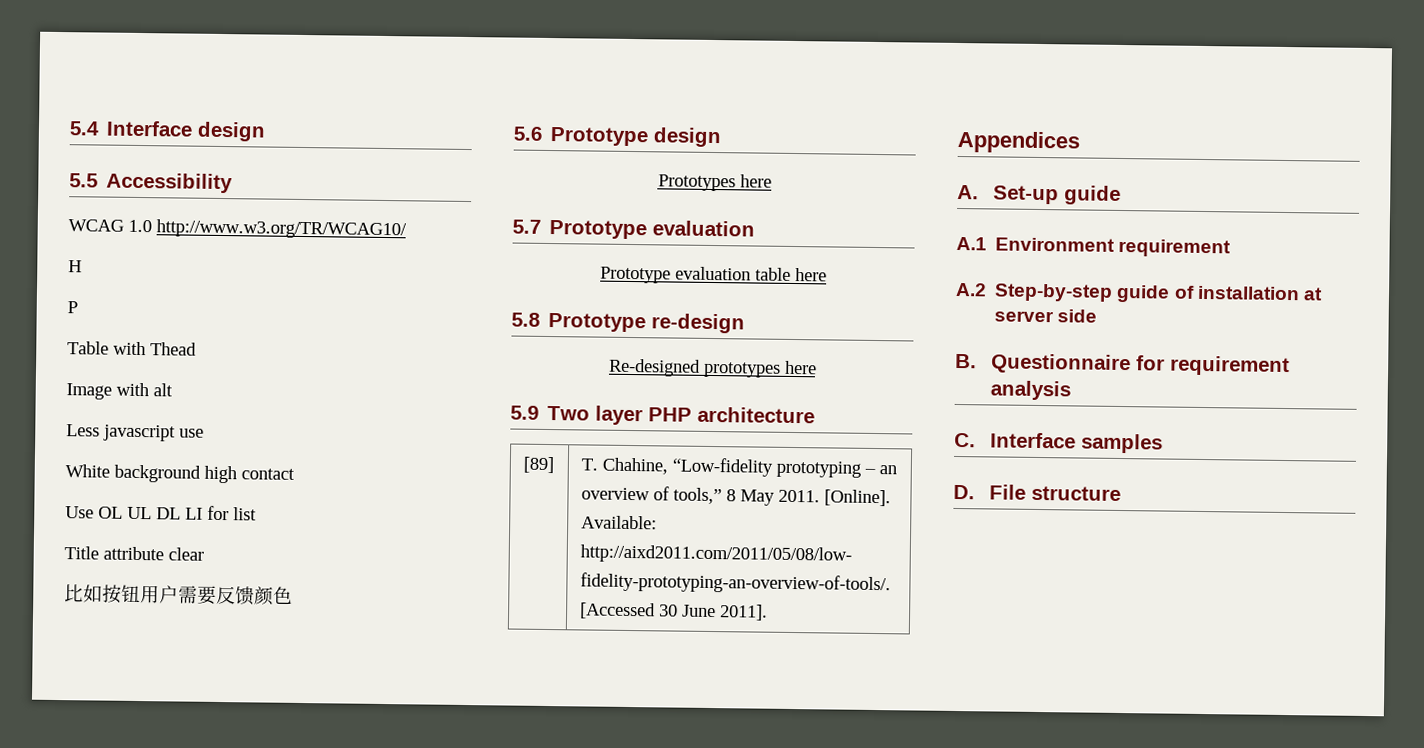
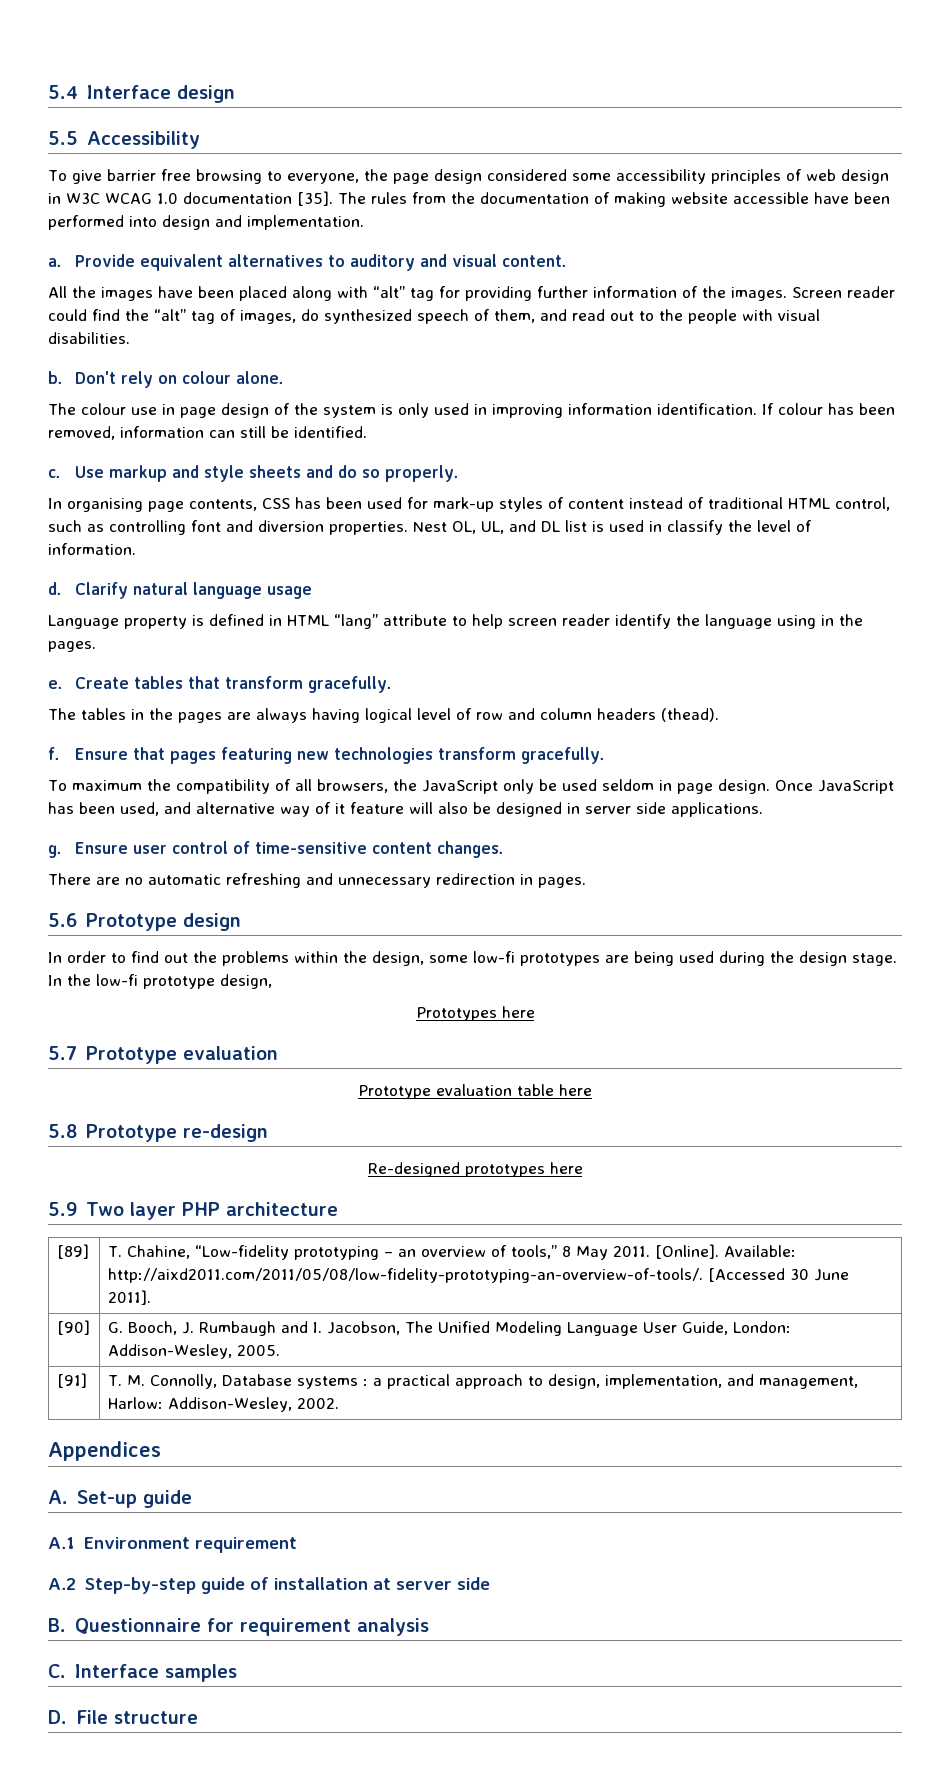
[68,219,407,240] [68,260,82,273] [67,301,78,314] [67,341,197,356] [66,382,173,400] [66,424,204,442] [65,464,295,484] [65,505,257,521] [64,546,204,561] [64,584,293,606] [513,126,723,148] WCAG 1.0 http://www.w3.org/TR/WCAG10/ // H // P // Table with Thead // Image with alt // Less javascript use // White background high contact // Use OL UL DL LI for list // Title attribute clear // 比如按钮用户需要反馈颜色 // 5.6 Prototype design -> [48,169,889,184] [48,191,890,207] [48,215,364,230] [48,254,568,271] [48,286,895,301] [48,309,820,324] [48,332,130,344] [48,371,285,388] [48,403,895,418] [48,426,367,440] [48,465,460,482] [48,497,890,512] [48,520,812,535] [48,543,136,555] [48,582,313,599] [48,614,863,629] [48,641,96,652] [48,676,393,693] [48,708,719,723] [48,747,606,764] [48,779,894,794] [48,802,763,817] [48,841,505,858] [48,873,586,888] [48,913,241,931] [48,951,897,966] [48,974,272,989] To give barrier free browsing to everyone, the page design considered some accessibility principles of web design in W3C WCAG 1.0 documentation [35]. The rules from the documentation of making website accessible have been performed into design and implementation. // a. Provide equivalent alternatives to auditory and visual content. // All the images have been placed along with “alt” tag for providing further information of the images. Screen reader could find the “alt” tag of images, do synthesized speech of them, and read out to the people with visual disabilities. // b. Don't rely on colour alone. // The colour use in page design of the system is only used in improving information identification. If colour has been removed, information can still be identified. // c. Use markup and style sheets and do so properly. // In organising page contents, CSS has been used for mark-up styles of content instead of traditional HTML control, such as controlling font and diversion properties. Nest OL, UL, and DL list is used in classify the level of information. // d. Clarify natural language usage // Language property is defined in HTML “lang” attribute to help screen reader identify the language using in the pages. // e. Create tables that transform gracefully. // The tables in the pages are always having logical level of row and column headers (thead). // f. Ensure that pages featuring new technologies transform gracefully. // To maximum the compatibility of all browsers, the JavaScript only be used seldom in page design. Once JavaScript has been used, and alternative way of it feature will also be designed in server side applications. // g. Ensure user control of time-sensitive content changes. // There are no automatic refreshing and unnecessary redirection in pages. // 5.6 Prototype design // In order to find out the problems within the design, some low-fi prototypes are being used during the design stage. In the low-fi prototype design,
(768, 612) none -> [56,1320,90,1335] [107,1321,791,1336] [107,1344,280,1359] [56,1373,87,1388] [107,1374,858,1389] [107,1397,339,1412] // [90] | G. Booch, J. Rumbaugh and I. Jacobson, The Unified Modeling Language User Guide, London: Addison-Wesley, 2005. // [91] | T. M. Connolly, Database systems : a practical approach to design, implementation, and management, Harlow: Addison-Wesley, 2002.

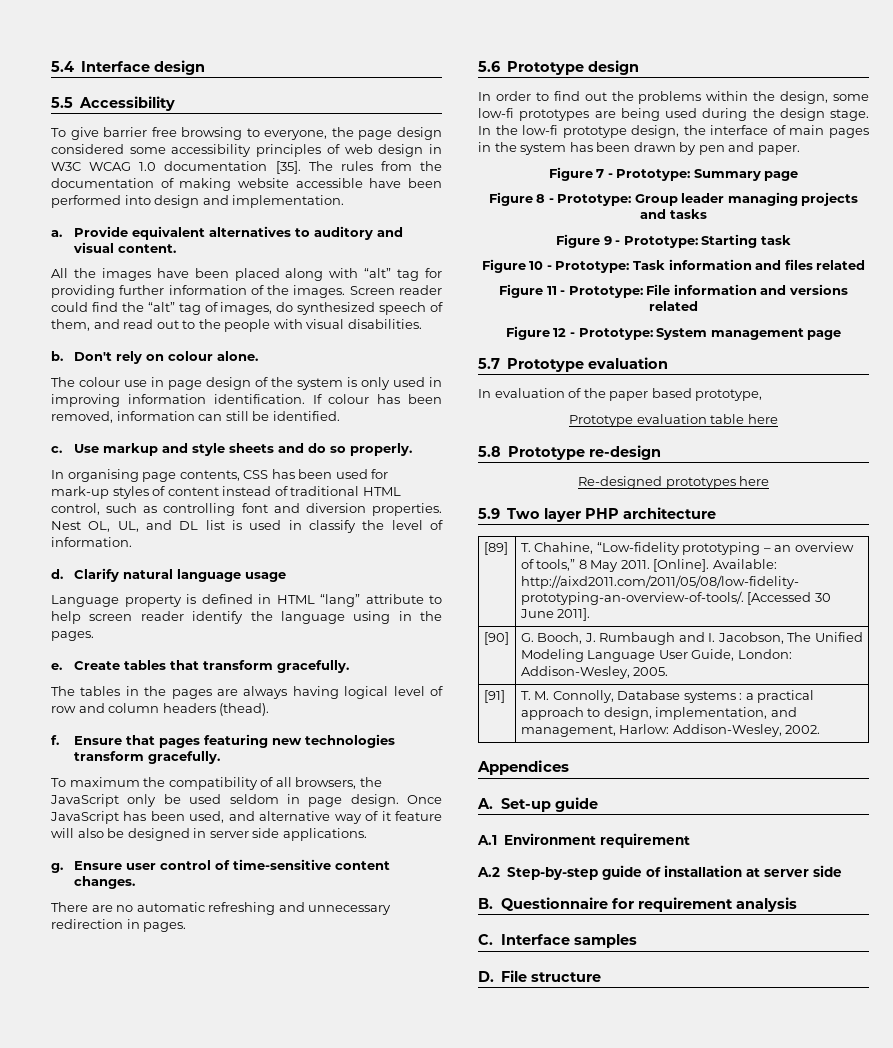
[415,1006,535,1021] [48,1046,278,1064] // Prototypes here // 5.7 Prototype evaluation -> [683,125,869,138] [478,142,800,155] [548,167,799,181] [488,192,859,206] [640,209,707,219] [556,234,791,248] [481,259,866,273] [499,284,848,298] [649,301,698,311] [505,326,842,340] [478,357,668,372] [478,388,763,401] the interface of main pages in the system has been drawn by pen and paper. // Figure 7 - Prototype: Summary page // Figure 8 - Prototype: Group leader managing projects and tasks // Figure 9 - Prototype: Starting task // Figure 10 - Prototype: Task information and files related // Figure 11 - Prototype: File information and versions related // Figure 12 - Prototype: System management page // 5.7 Prototype evaluation // In evaluation of the paper based prototype,

